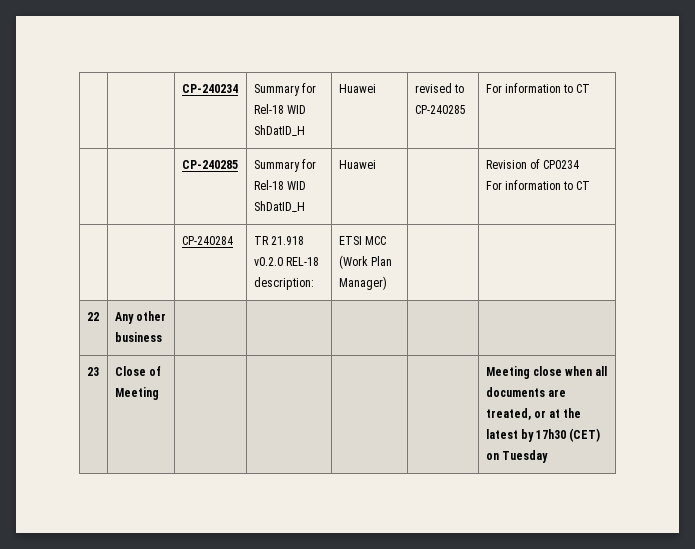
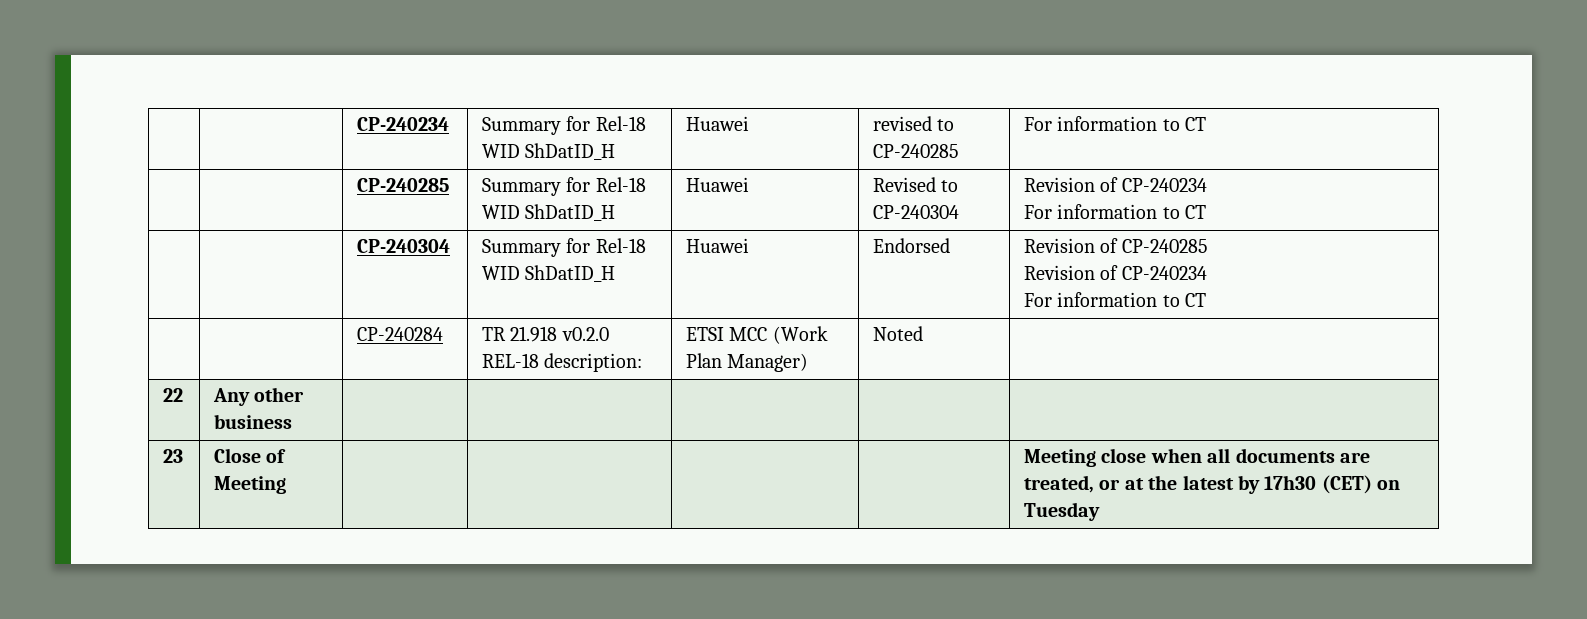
[485,159,580,169] | Revision of CP0234 -> [873,177,959,192] [873,205,960,219] [1024,177,1207,192] [1024,204,1207,219] [357,239,451,253] [482,238,646,257] [482,265,616,282] [686,238,750,253] [873,238,951,253] [1024,238,1208,253] [1024,265,1207,280] Revised to CP-240304 | Revision of CP-240234 // For information to CT // | | CP-240304 | Summary for Rel-18 WID ShDatID_H | Huawei | Endorsed | Revision of CP-240285 // Revision of CP-240234
(387, 283) none -> [873,326,924,341] Noted

